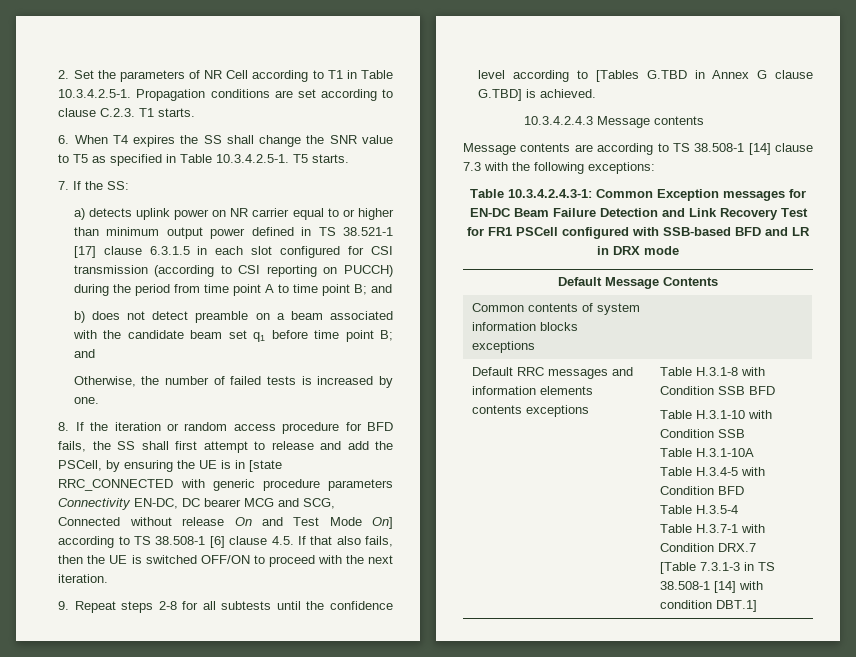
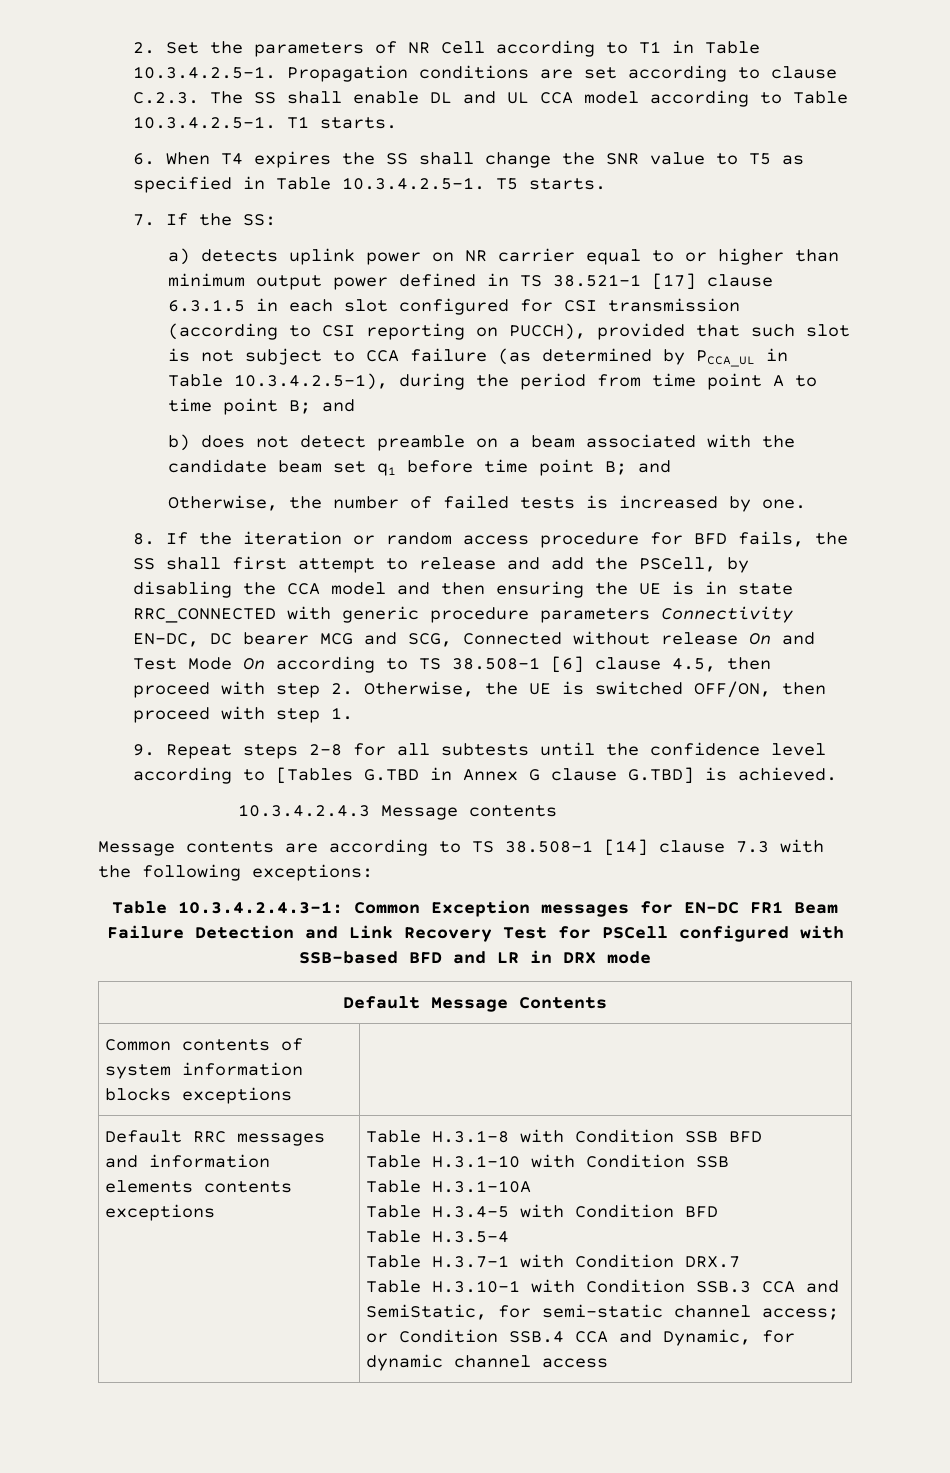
(136, 112) none -> [209,90,848,107] [132,116,276,129] The SS shall enable DL and UL CCA model according to Table 10.3.4.2.5-1.
[344,265,393,277] PUCCH) -> [508,323,850,340] [167,348,788,367] [167,373,388,390] PUCCH), provided that such slot is not subject to CCA failure (as determined by PCCA_UL in Table 10.3.4.2.5-1),
(121, 466) none -> [132,581,485,598] disabling the CCA model and then
[249,460,283,472] [state -> [737,583,793,595] state
[372,517,393,529] On] -> [242,658,265,670] On
[271,536,394,547] [58,555,394,567] [58,574,109,583] 4.5. If that also fails, then the UE is switched OFF/ON to proceed with the next iteration. -> [671,657,771,672] [132,681,826,698] [132,706,353,723] 4.5, then proceed with step 2. Otherwise, the UE is switched OFF/ON, then proceed with step 1.
(511, 212) none -> [750,901,783,914] FR1
[488,227,512,236] FR1 -> (591, 932) none
[660,562,776,574] [660,581,764,593] [660,600,758,612] [Table 7.3.1-3 in TS 38.508-1 [14] with condition DBT.1] -> [366,1279,840,1293] [366,1304,840,1320] [366,1329,796,1346] [366,1354,609,1371] Table H.3.10-1 with Condition SSB.3 CCA and SemiStatic, for semi-static channel access; or Condition SSB.4 CCA and Dynamic, for dynamic channel access

